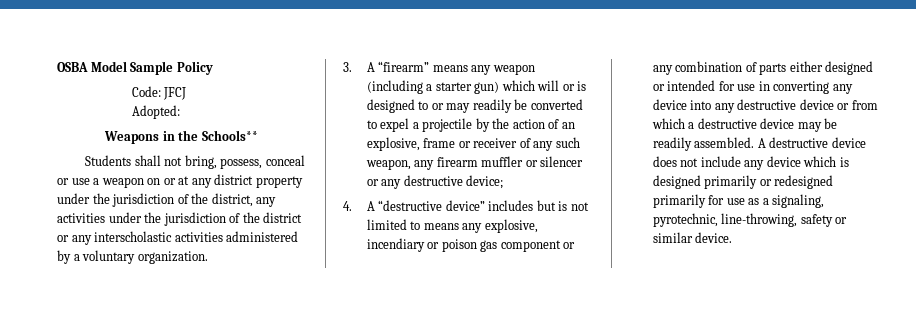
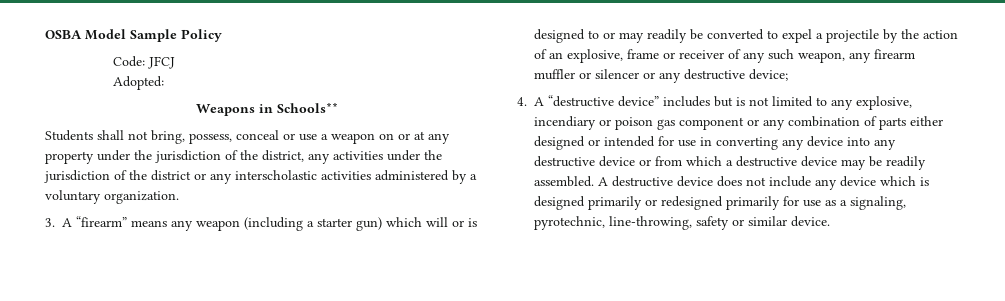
[178,130,199,141] the -> (273, 108) none
[214,174,254,185] district -> (450, 138) none
[423,223,459,230] means -> (828, 101) none

